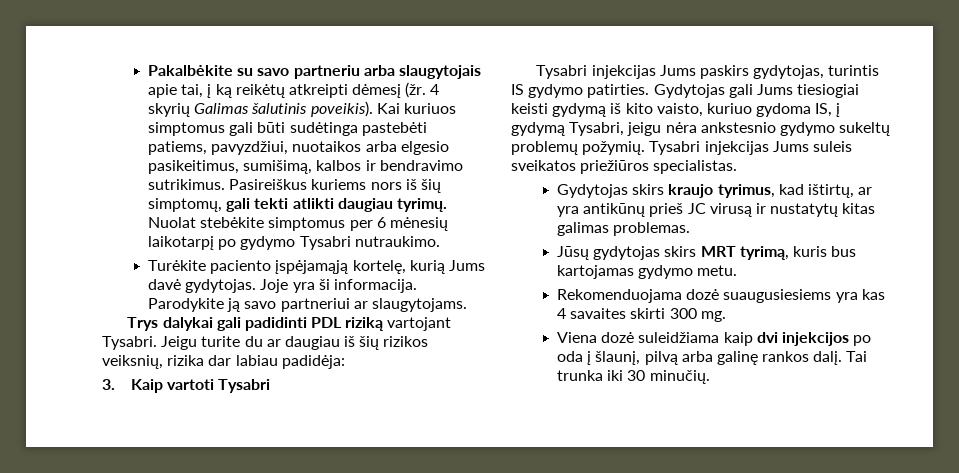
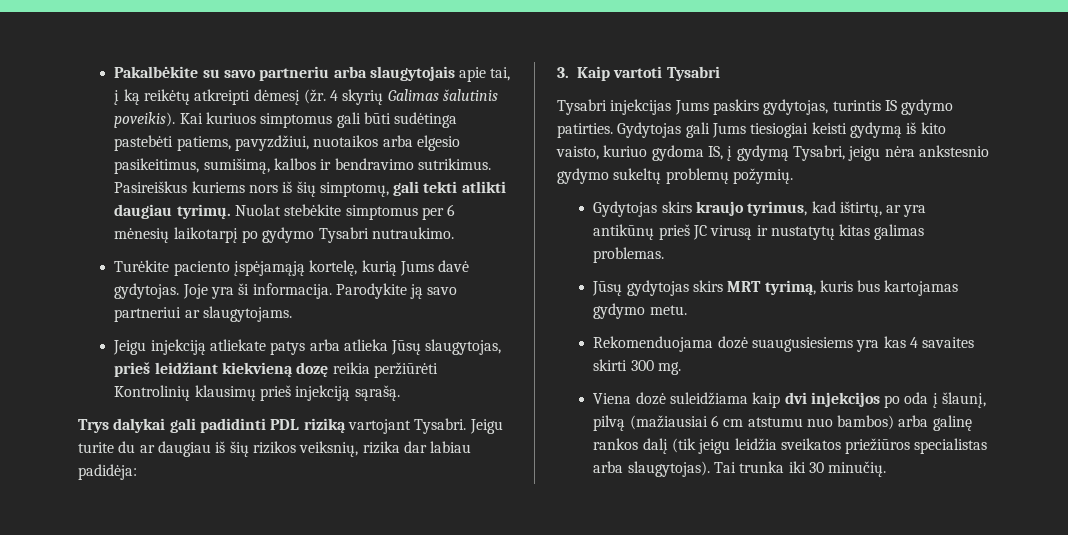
(467, 305) none -> [113,339,502,355] [114,362,438,378] [114,385,400,401] // Jeigu injekciją atliekate patys arba atlieka Jūsų slaugytojas, prieš leidžiant kiekvieną dozę reikia peržiūrėti Kontrolinių klausimų prieš injekciją sąrašą.
[649,141,852,155] [511,160,738,174] Tysabri injekcijas Jums suleis sveikatos priežiūros specialistas. -> (793, 176) none
[681,351,843,365] arba galinę rankos dalį. -> [629,415,972,431] [593,438,988,454] [593,461,710,477] (mažiausiai 6 cm atstumu nuo bambos) arba galinę rankos dalį (tik jeigu leidžia sveikatos priežiūros specialistas arba slaugytojas).

